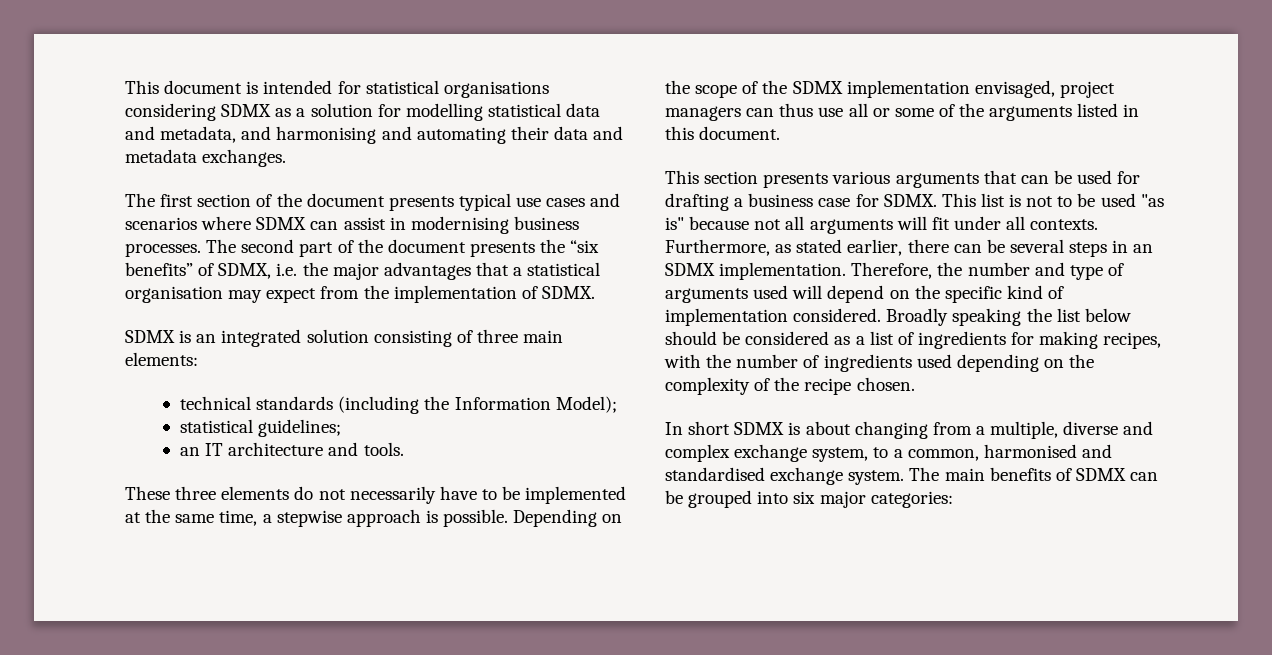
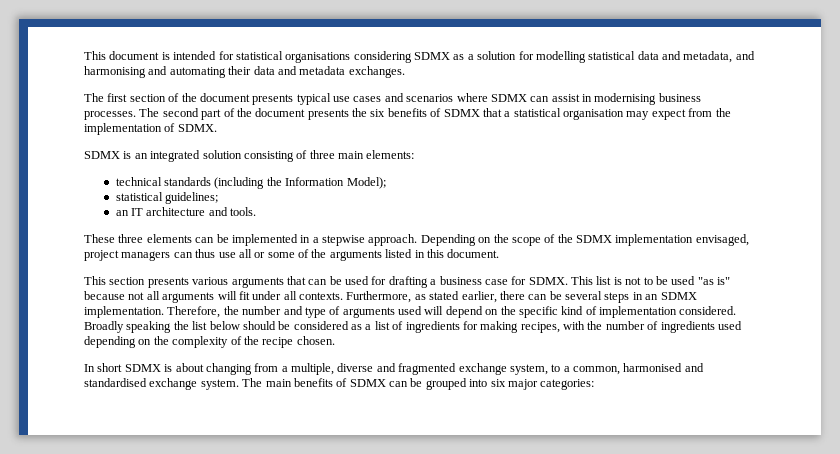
[570,240,600,253] [125,262,471,280] “six benefits” of SDMX, i.e. the major advantages -> [370,108,480,117] six benefits of SDMX
[294,486,627,504] [125,509,509,527] do not necessarily have to be implemented at the same time, a stepwise approach is possible. -> [195,234,418,246] can be implemented in a stepwise approach.
[665,444,730,462] complex -> [398,363,457,375] fragmented

